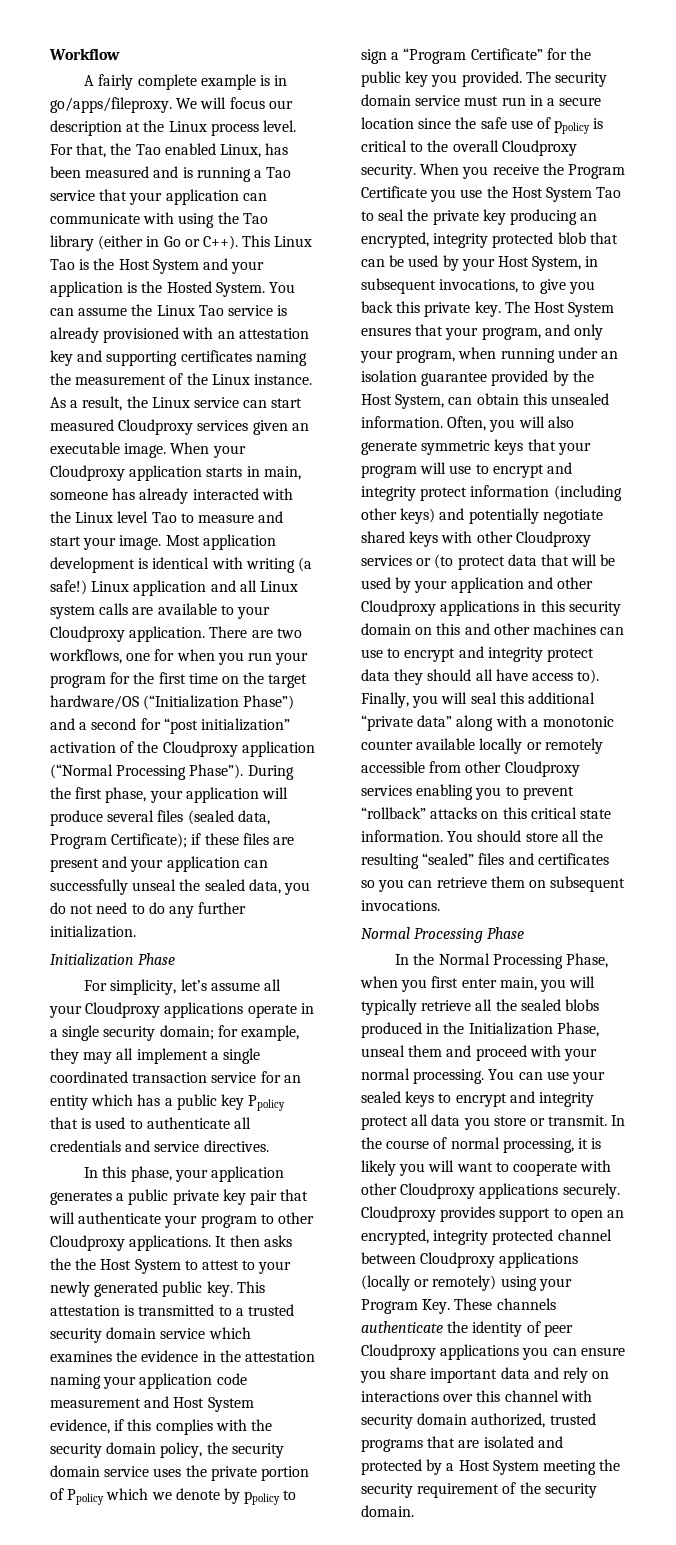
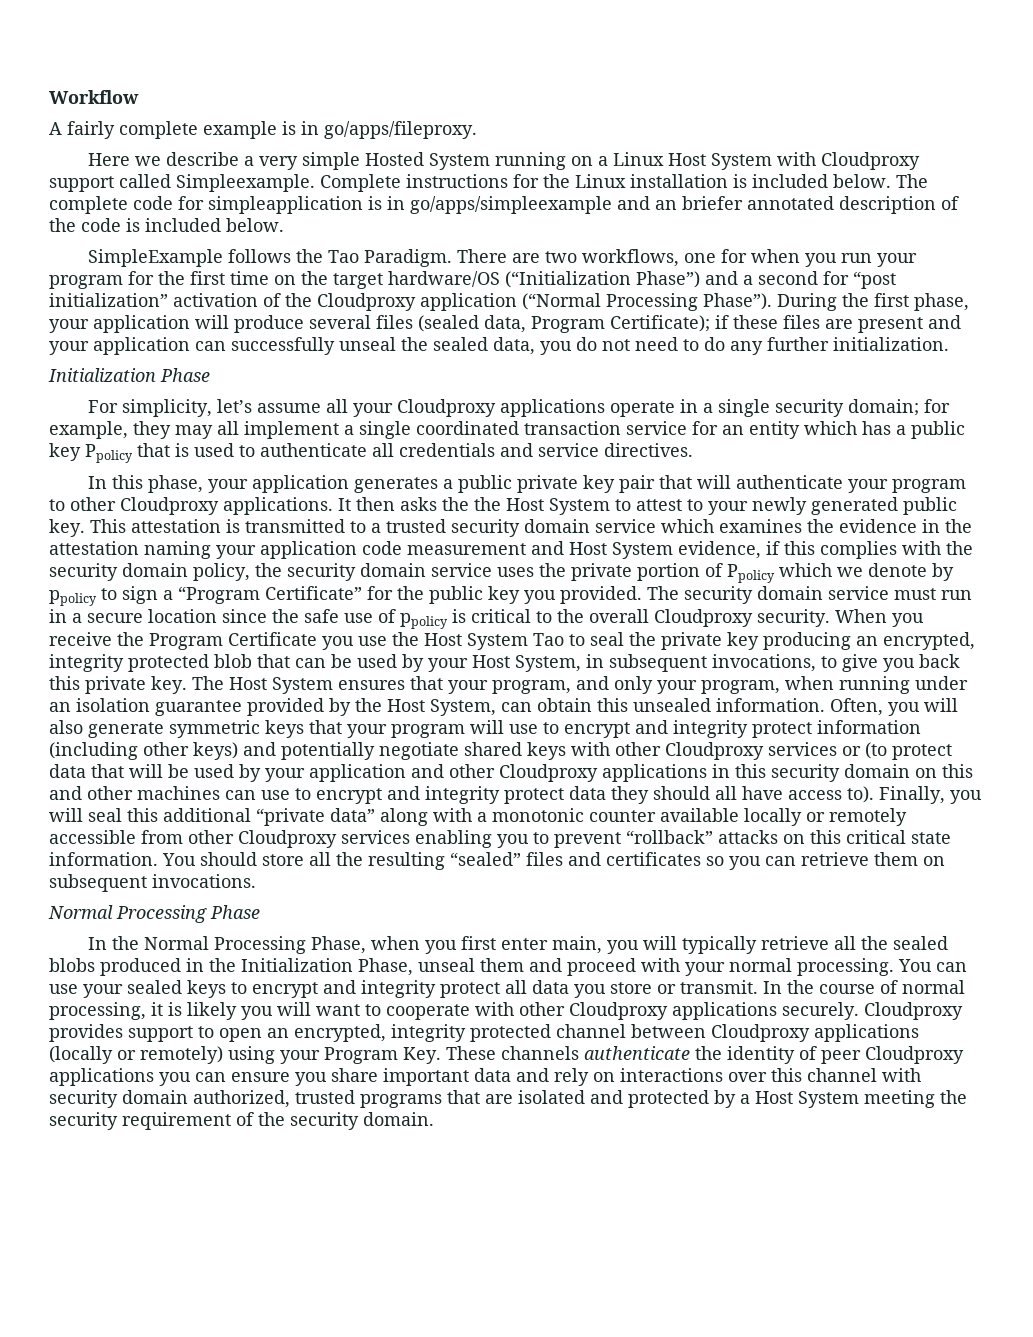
[176,97,293,109] [50,120,296,136] [50,143,289,158] [50,166,292,182] [50,189,267,205] [50,212,268,228] [50,235,313,251] [50,258,265,274] [50,281,295,297] [50,304,288,316] [50,327,309,343] [50,350,307,366] [50,373,312,385] [50,396,303,411] [50,419,309,435] [50,442,246,458] [50,465,301,481] [50,488,293,504] [50,511,284,523] [50,534,276,550] [50,557,312,573] [50,580,298,596] [50,603,270,619] [50,626,206,642] We will focus our description at the Linux process level. For that, the Tao enabled Linux, has been measured and is running a Tao service that your application can communicate with using the Tao library (either in Go or C++). This Linux Tao is the Host System and your application is the Hosted System. You can assume the Linux Tao service is already provisioned with an attestation key and supporting certificates naming the measurement of the Linux instance. As a result, the Linux service can start measured Cloudproxy services given an executable image. When your Cloudproxy application starts in main, someone has already interacted with the Linux level Tao to measure and start your image. Most application development is identical with writing (a safe!) Linux application and all Linux system calls are available to your Cloudproxy application. -> [88,152,921,170] [49,174,928,192] [49,196,959,214] [49,218,284,232] [88,249,453,267] // Here we describe a very simple Hosted System running on a Linux Host System with Cloudproxy support called Simpleexample. Complete instructions for the Linux installation is included below. The complete code for simpleapplication is in go/apps/simpleexample and an briefer annotated description of the code is included below. // SimpleExample follows the Tao Paradigm.

